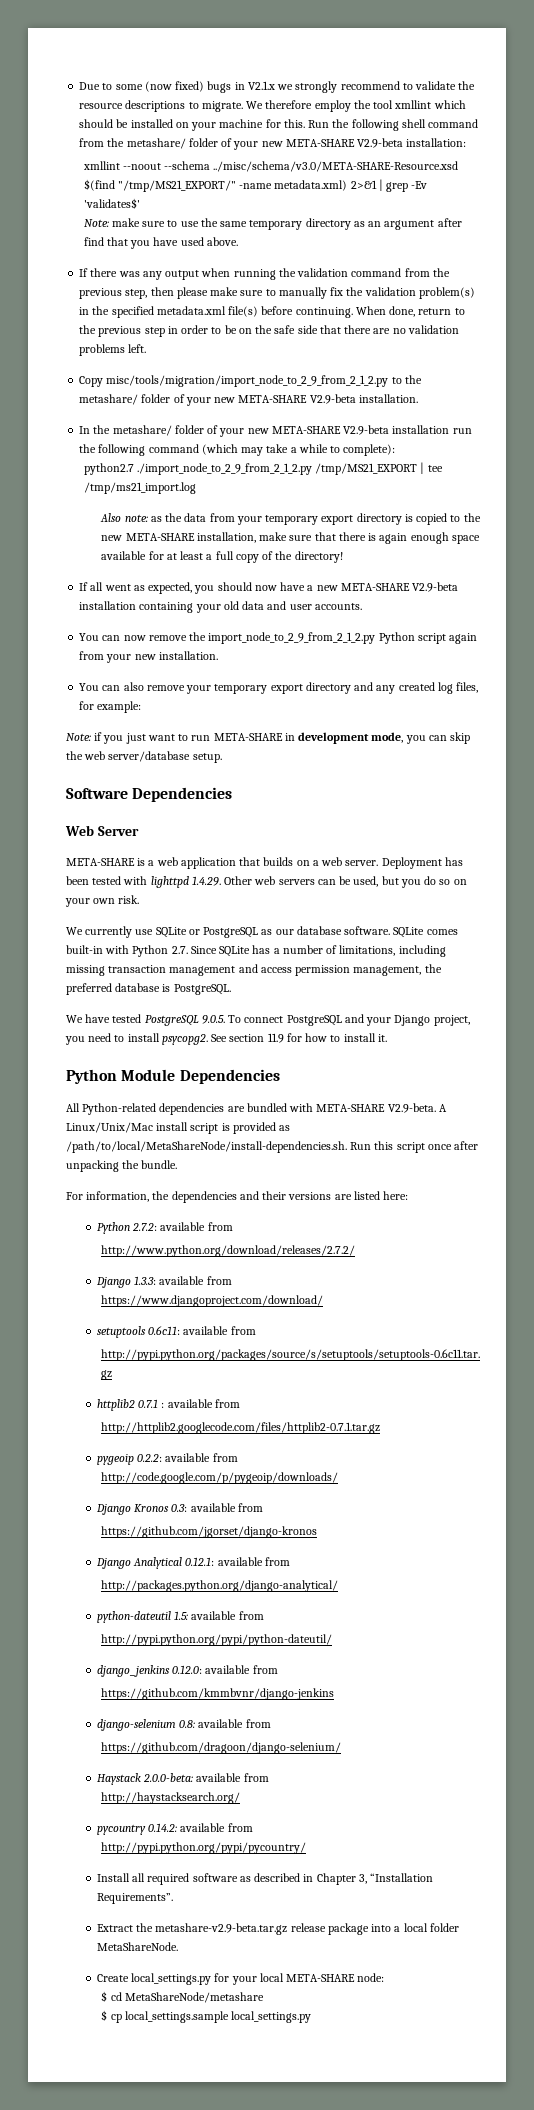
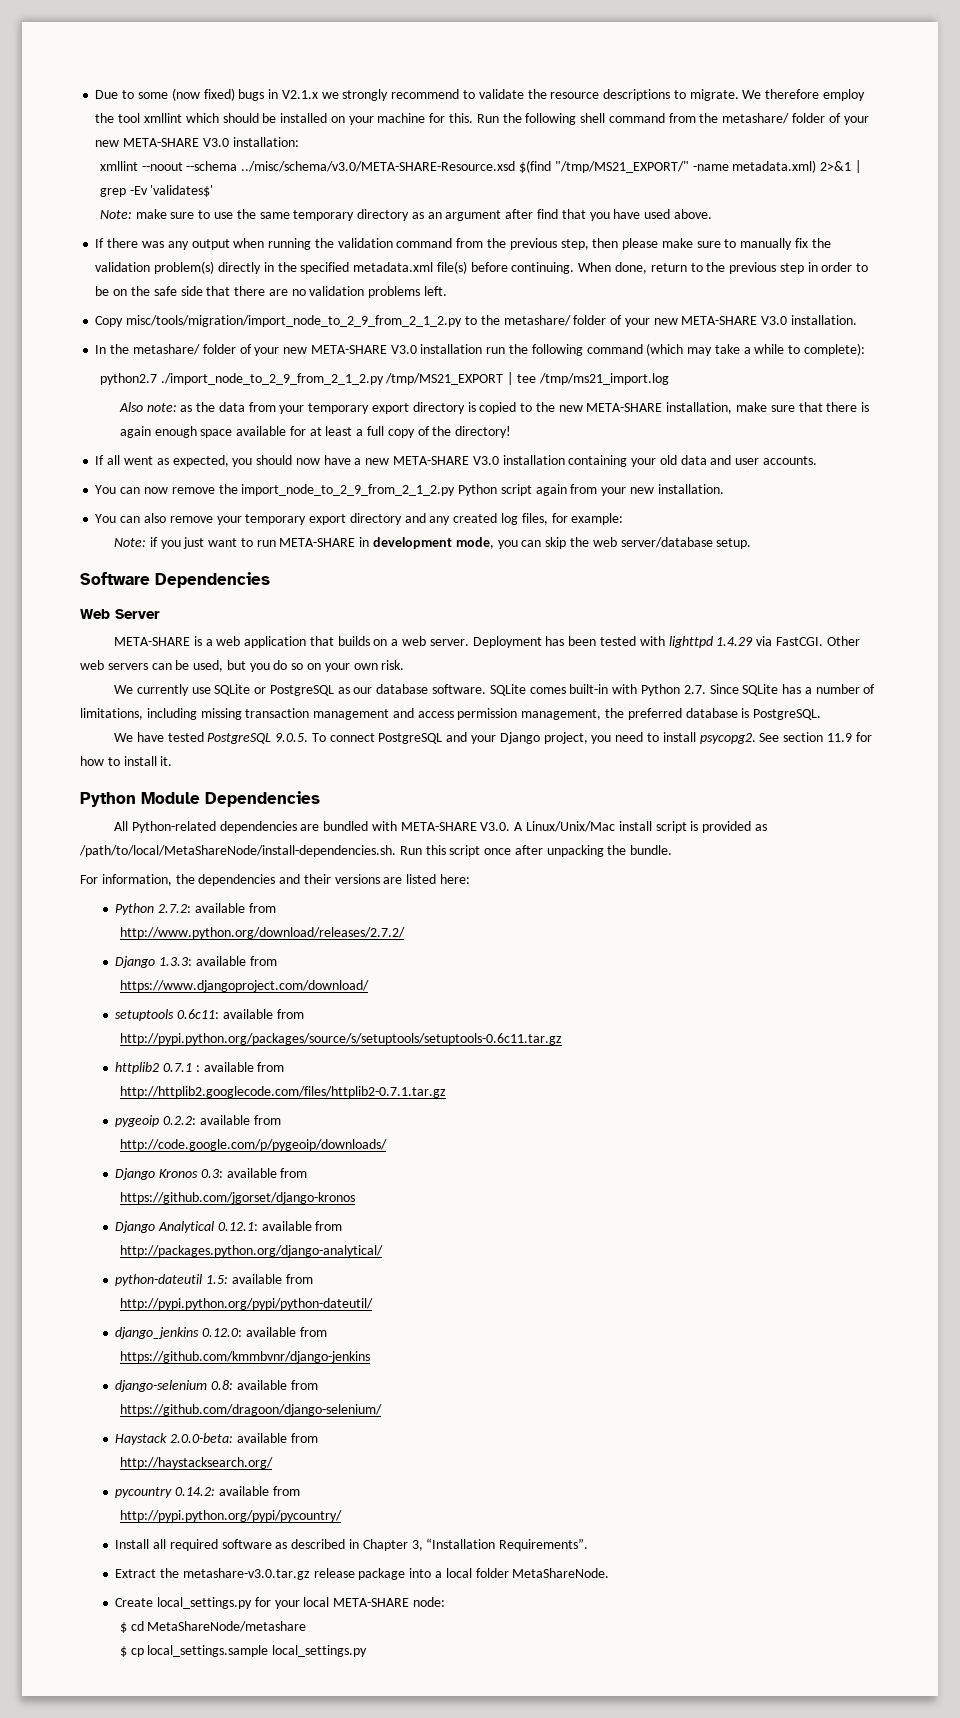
[357,138,404,148] V2.9-beta -> [202,138,229,147] V3.0
(475, 293) none -> [217,262,261,274] directly
[309,394,356,404] V2.9-beta -> [761,316,788,325] V3.0
[343,425,390,435] V2.9-beta -> [390,345,417,354] V3.0
[412,582,459,592] V2.9-beta -> [472,456,499,465] V3.0
[191,876,221,886] 1.4.29. -> [716,636,823,646] 1.4.29 via FastCGI.
[387,1103,436,1113] V2.9-beta. -> [480,822,511,831] V3.0.
[155,1923,288,1935] metashare-v2.9-beta.tar.gz -> [182,1568,310,1580] metashare-v3.0.tar.gz

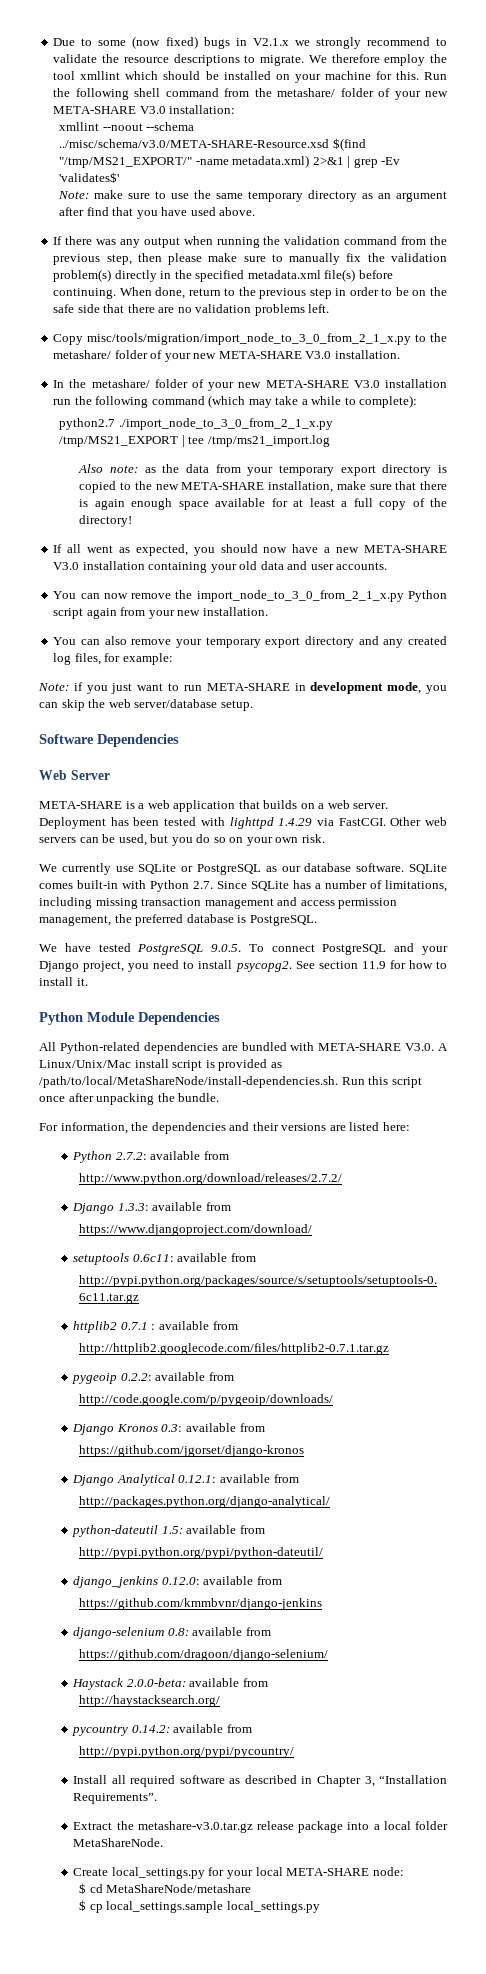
[126,315,463,327] misc/tools/migration/import_node_to_2_9_from_2_1_2.py -> [87,333,412,345] misc/tools/migration/import_node_to_3_0_from_2_1_x.py
[160,373,384,385] ./import_node_to_2_9_from_2_1_2.py -> [118,418,333,430] ./import_node_to_3_0_from_2_1_x.py
[241,484,456,496] import_node_to_2_9_from_2_1_2.py -> [196,590,404,602] import_node_to_3_0_from_2_1_x.py

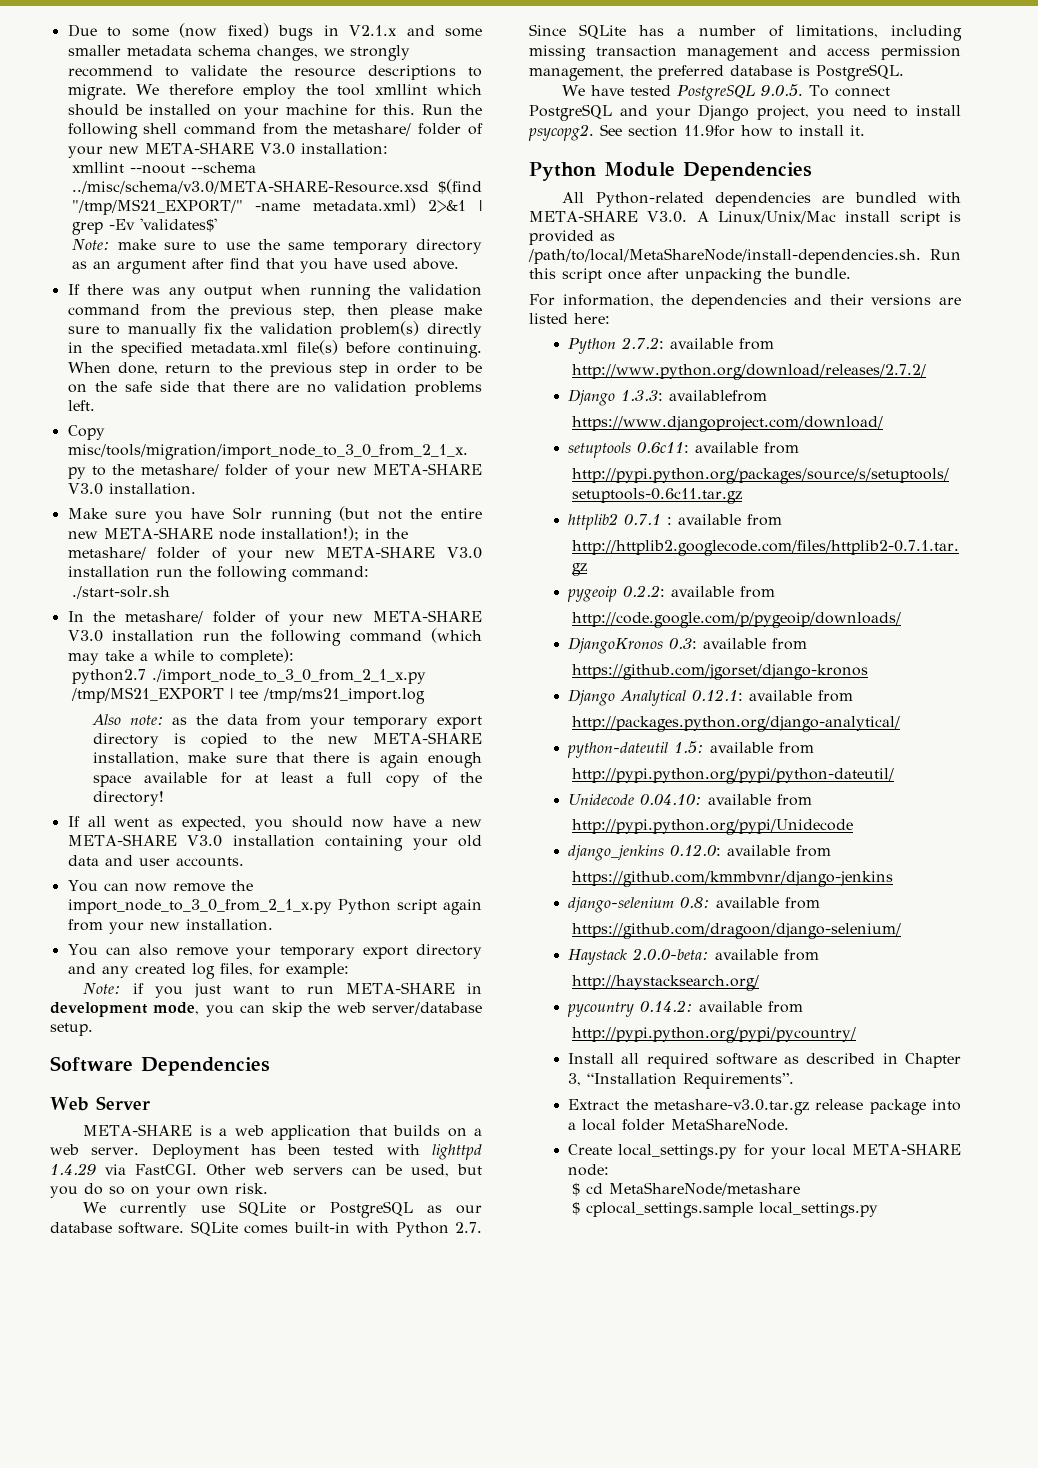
(289, 42) none -> [406,25,482,37] [67,45,318,61] and some smaller metadata schema changes,
(400, 354) none -> [67,506,483,524] [67,526,408,541] [67,546,482,562] [67,566,369,582] [71,586,170,599] // Make sure you have Solr running (but not the entire new META-SHARE node installation!); in the metashare/ folder of your new META-SHARE V3.0 installation run the following command: // ./start-solr.sh
[361,960,406,969] 11.9 for -> [684,125,735,137] 11.9for
[152,1202,231,1211] available from -> [669,390,768,402] availablefrom
[72,1424,158,1435] Django Kronos -> [568,637,664,654] DjangoKronos
(324, 1553) none -> [568,794,813,806] [572,819,854,835] // Unidecode 0.04.10: available from // http://pypi.python.org/pypi/Unidecode
[89,1901,224,1913] cp local_settings.sample -> [586,1202,754,1218] cplocal_settings.sample

